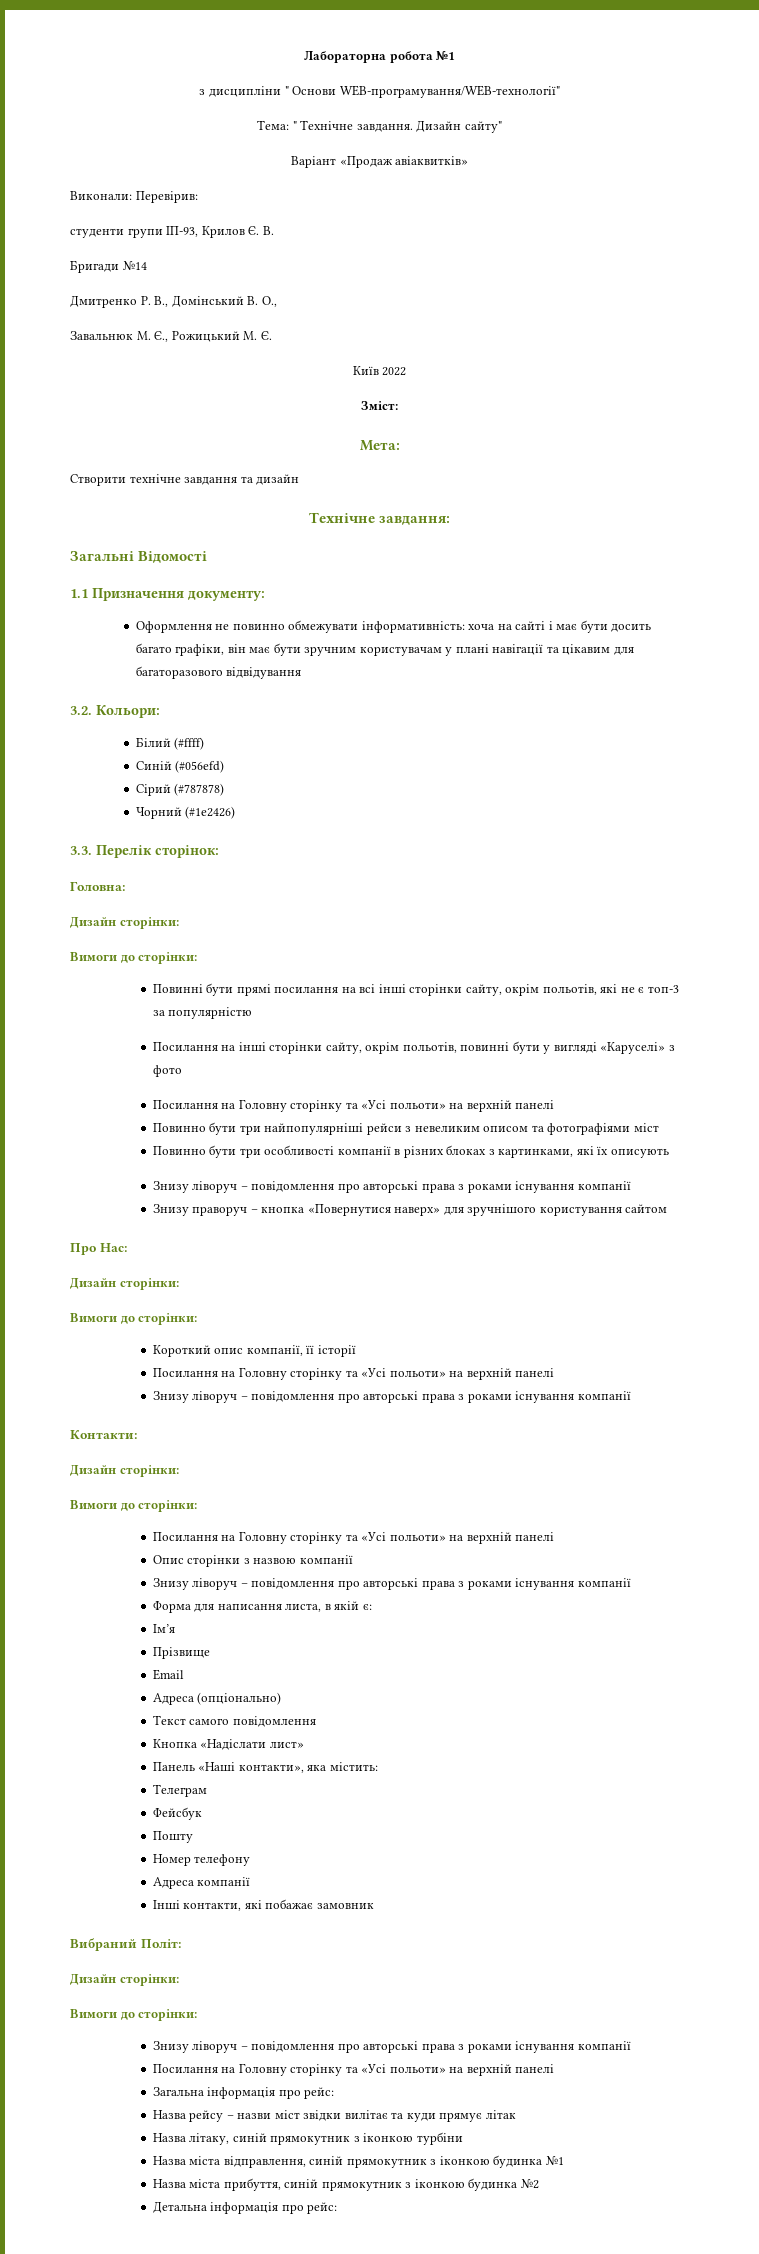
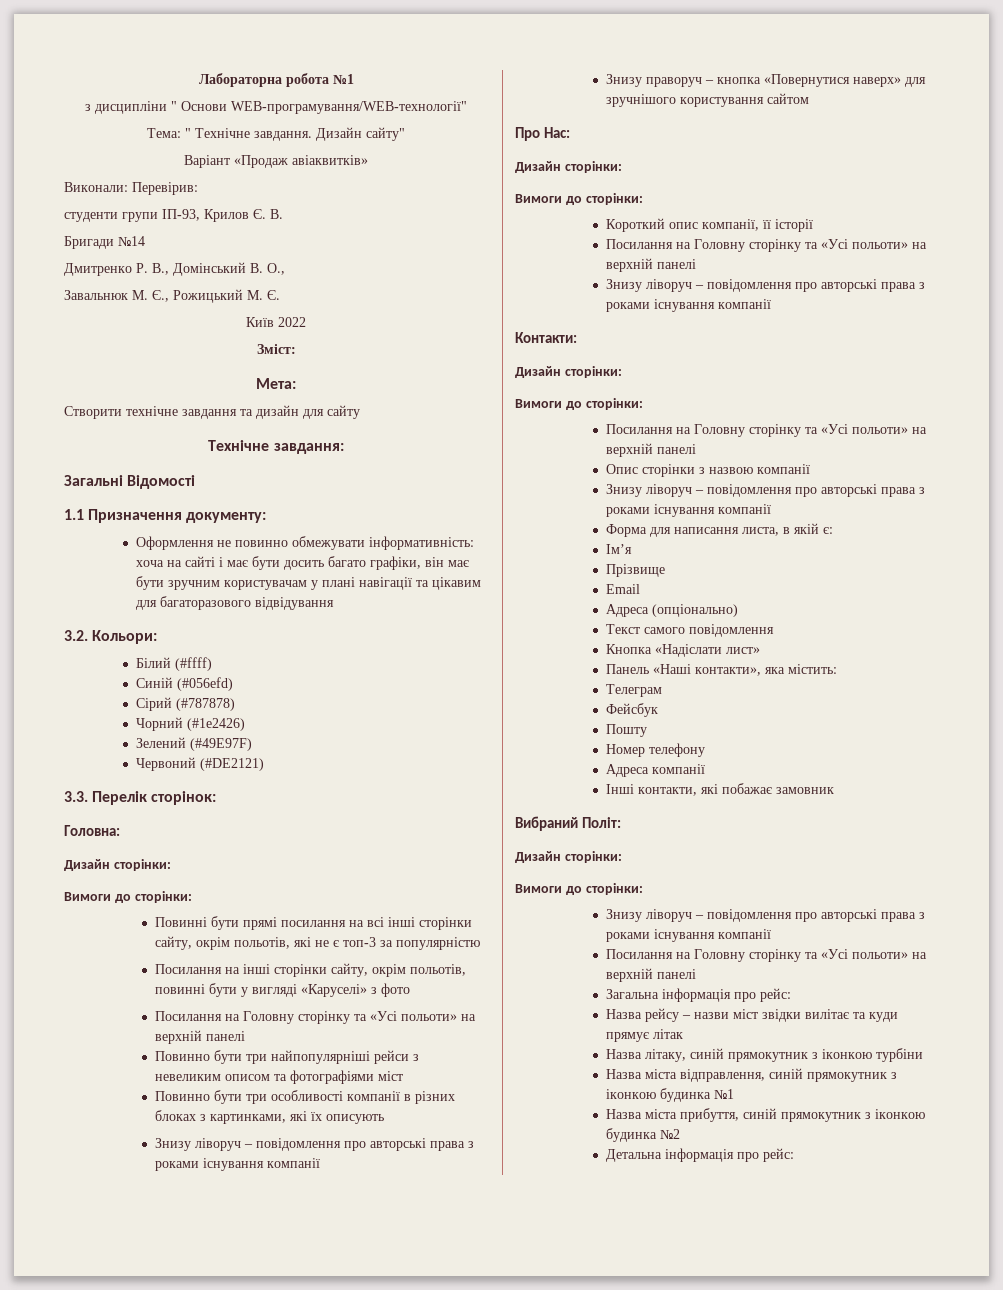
(300, 479) none -> [303,405,360,419] для сайту
(236, 812) none -> [135,737,252,751] [135,757,264,771] // Зелений (#49E97F) // Червоний (#DE2121)

